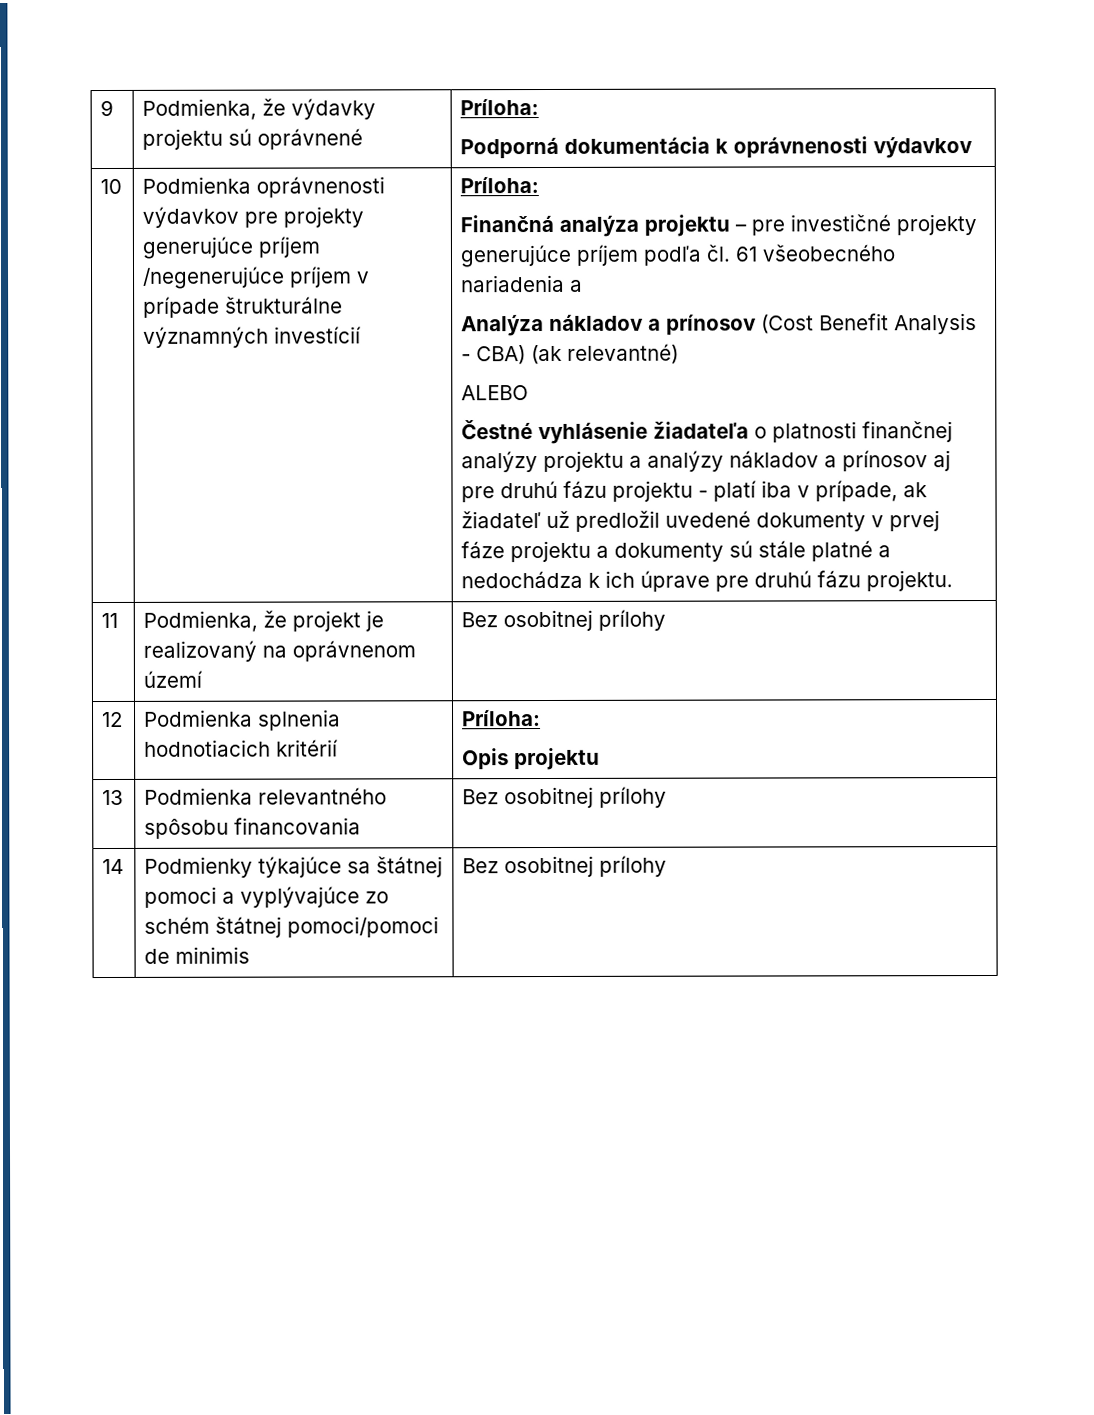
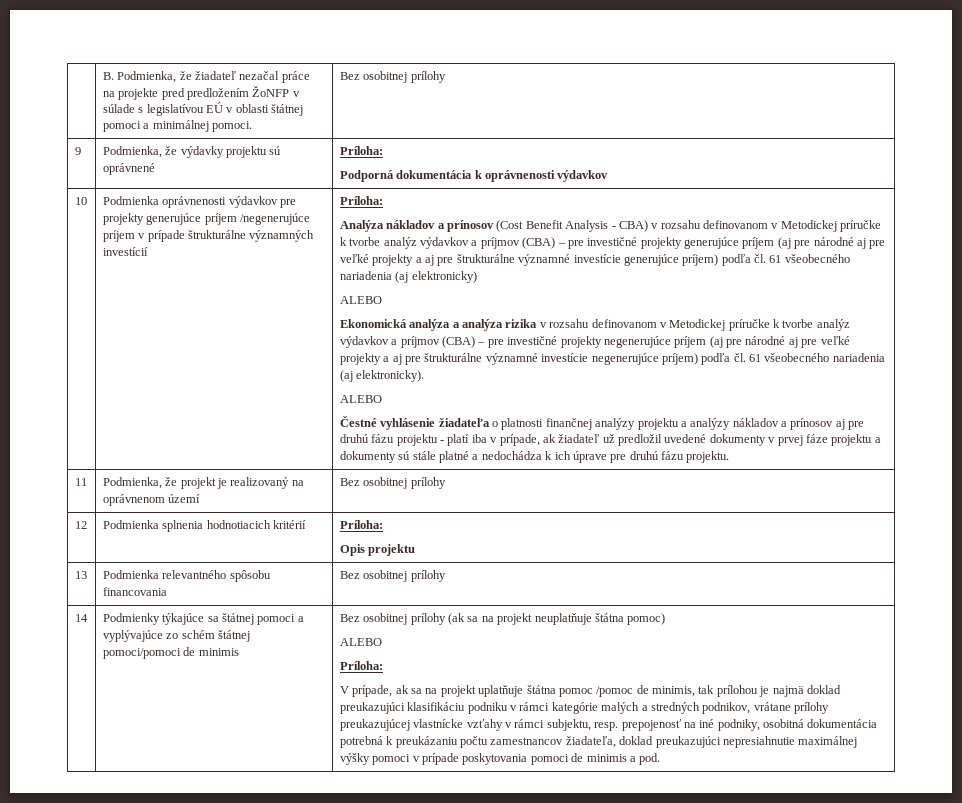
(100, 108) none -> [102,71,310,83] [102,86,300,100] [102,102,304,116] [102,120,253,132] [339,71,446,83] | B. Podmienka, že žiadateľ nezačal práce na projekte pred predložením ŽoNFP v súlade s legislatívou EÚ v oblasti štátnej pomoci a minimálnej pomoci. | Bez osobitnej prílohy //
[460,214,978,237] [460,244,896,268] [461,274,584,293] // Finančná analýza projektu – pre investičné projekty generujúce príjem podľa čl. 61 všeobecného nariadenia a -> (383, 200) none
[531,343,680,365] (ak relevantné) -> [651,220,882,232] [339,237,886,249] [339,254,850,266] [339,271,477,283] [339,296,382,304] [339,319,850,331] [339,336,850,348] [339,353,885,365] [339,370,425,382] v rozsahu definovanom v Metodickej príručke k tvorbe analýz výdavkov a príjmov (CBA) – pre investičné projekty generujúce príjem (aj pre národné aj pre veľké projekty a aj pre štrukturálne významné investície generujúce príjem) podľa čl. 61 všeobecného nariadenia (aj elektronicky) // ALEBO // Ekonomická analýza a analýza rizika v rozsahu definovanom v Metodickej príručke k tvorbe analýz výdavkov a príjmov (CBA) – pre investičné projekty negenerujúce príjem (aj pre národné aj pre veľké projekty a aj pre štrukturálne významné investície negenerujúce príjem) podľa čl. 61 všeobecného nariadenia (aj elektronicky).
(668, 866) none -> [448,613,666,625] [339,638,382,646] [339,661,383,670] [339,685,841,697] [339,702,830,714] [339,719,878,731] [339,736,858,748] [339,753,661,765] (ak sa na projekt neuplatňuje štátna pomoc) // ALEBO // Príloha: // V prípade, ak sa na projekt uplatňuje štátna pomoc /pomoc de minimis, tak prílohou je najmä doklad preukazujúci klasifikáciu podniku v rámci kategórie malých a stredných podnikov, vrátane prílohy preukazujúcej vlastnícke vzťahy v rámci subjektu, resp. prepojenosť na iné podniky, osobitná dokumentácia potrebná k preukázaniu počtu zamestnancov žiadateľa, doklad preukazujúci nepresiahnutie maximálnej výšky pomoci v prípade poskytovania pomoci de minimis a pod.

